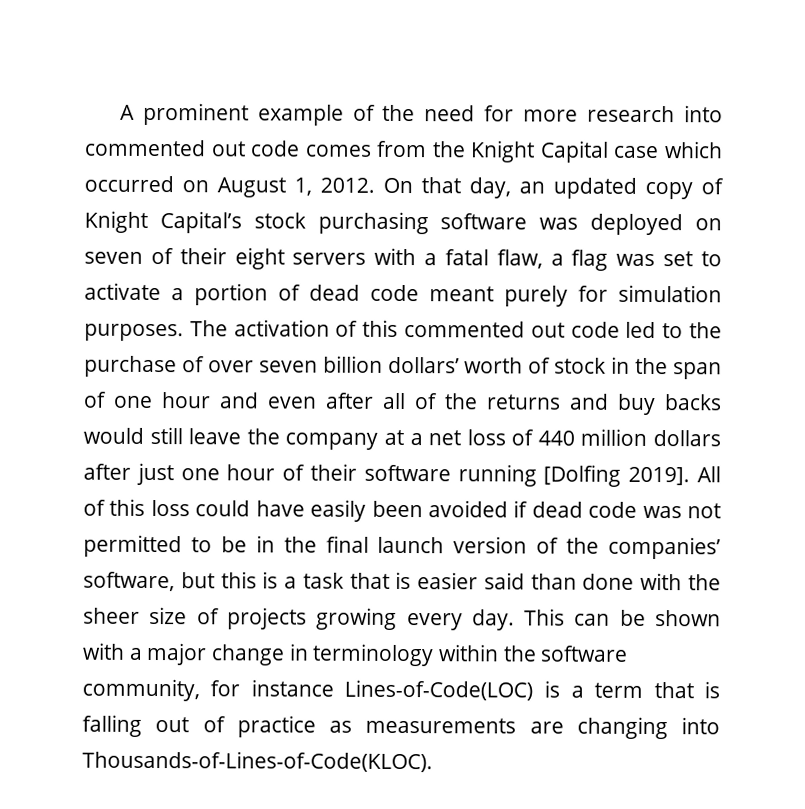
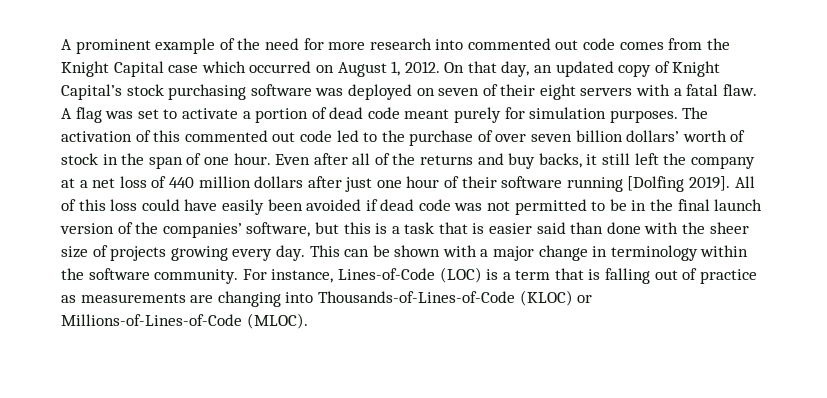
[496,249,564,269] flaw, a -> [722,84,757,96] [61,108,72,119] flaw. A
[161,392,317,409] hour and even -> [233,153,311,165] hour. Even
[664,394,722,411] [83,426,242,445] backs would still leave -> [538,153,659,168] backs, it still left
[82,678,534,702] community, for instance Lines-of-Code(LOC) -> [154,267,482,284] community. For instance, Lines-of-Code (LOC)
[82,750,433,773] Thousands-of-Lines-of-Code(KLOC). -> [317,290,593,306] [61,313,308,329] Thousands-of-Lines-of-Code (KLOC) or Millions-of-Lines-of-Code (MLOC).

